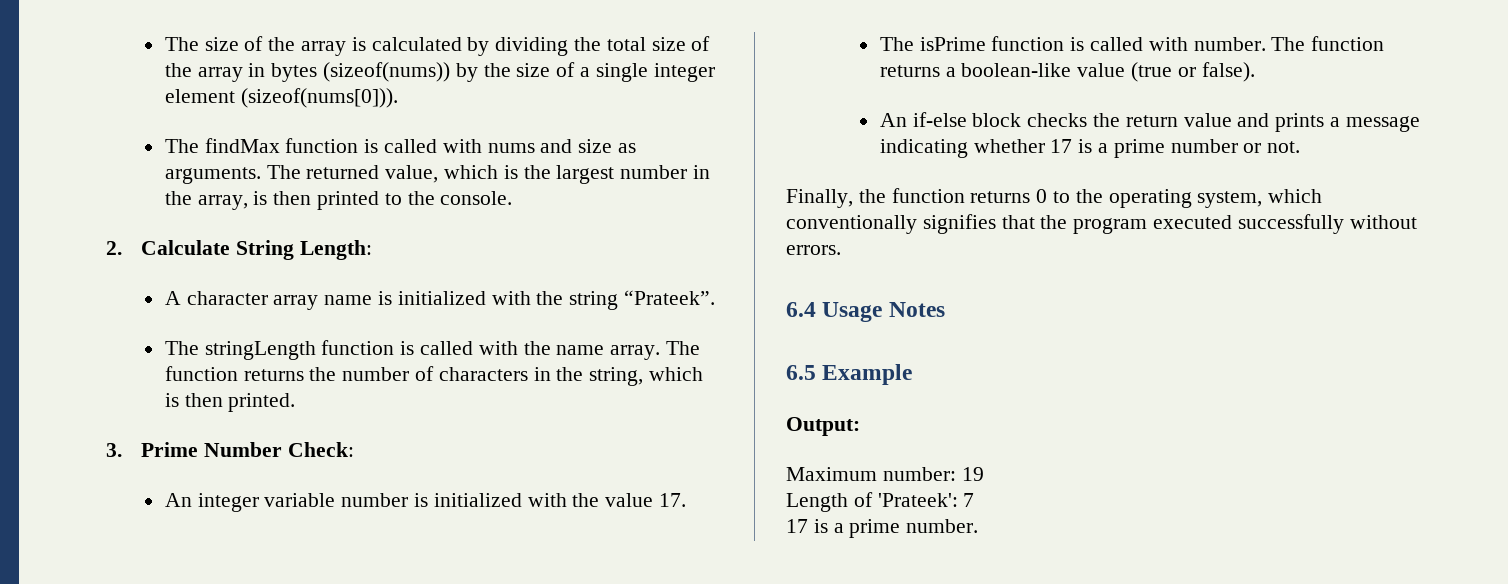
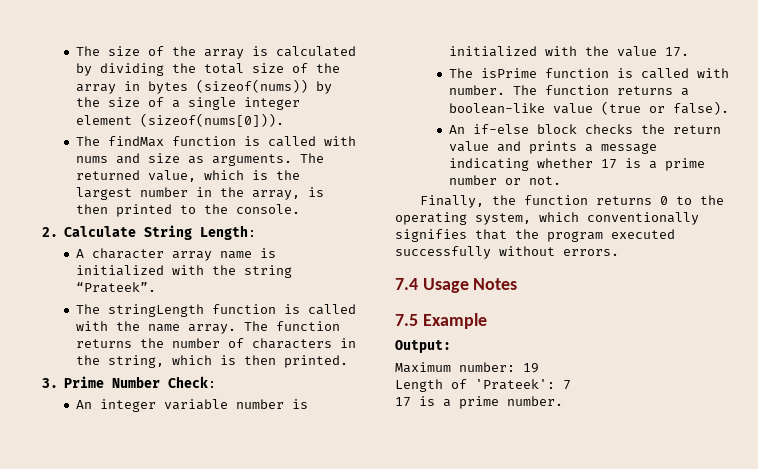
[786,302,816,317] 6.4 -> [395,278,418,290] 7.4
[786,365,816,380] 6.5 -> [395,314,418,326] 7.5

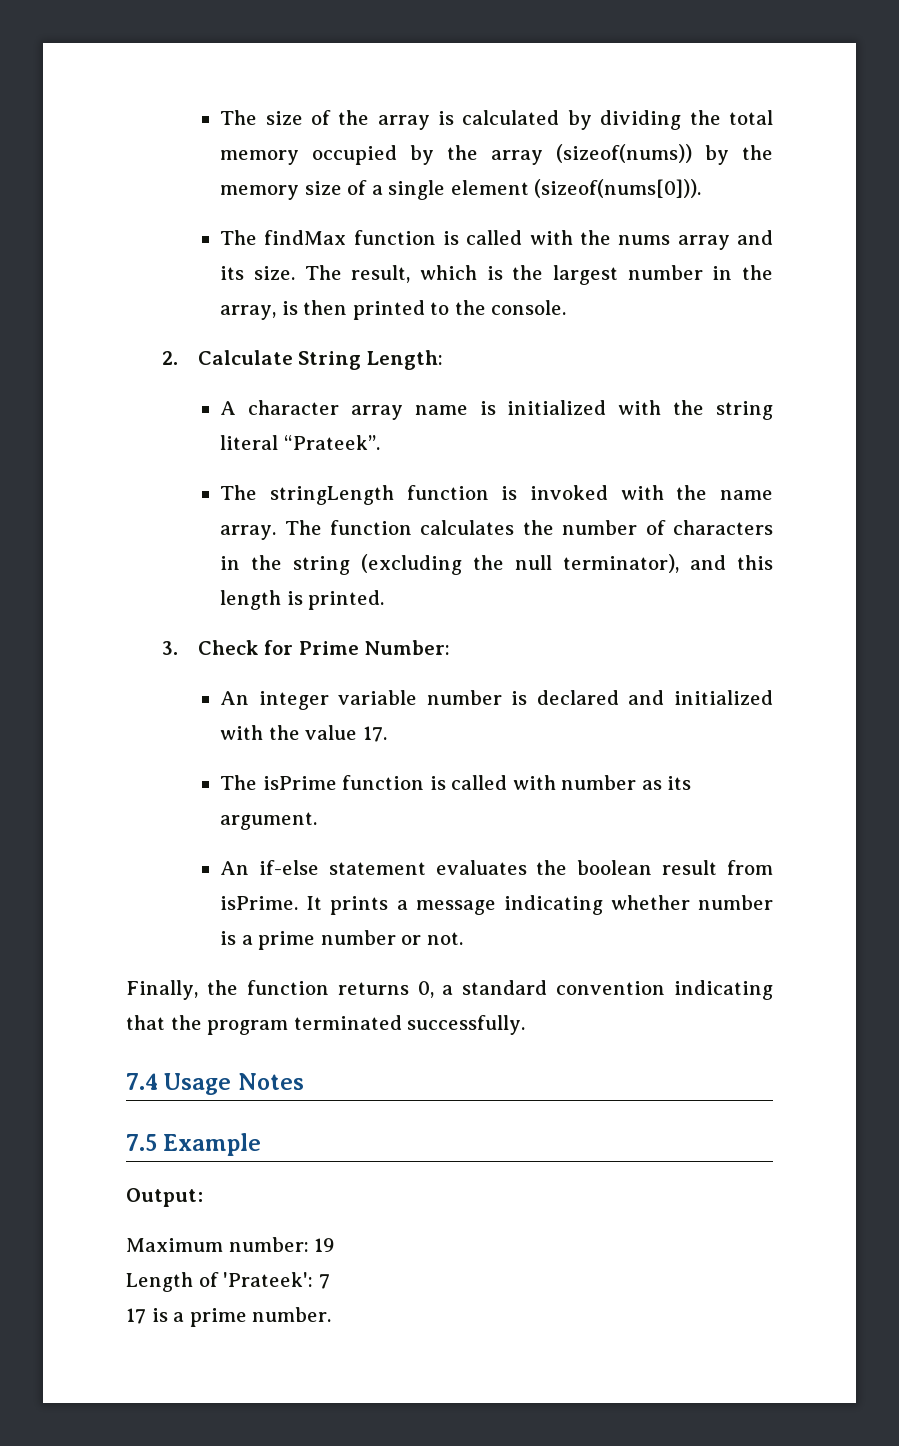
[252,63,341,73] [76,81,189,94] size of the array in bytes -> [220,145,544,165] memory occupied by the array
(101, 102) none -> [220,185,300,200] memory
[244,97,301,110] integer -> (446, 190) none
[76,153,325,166] [76,170,197,182] nums and size as arguments. The returned value, -> [580,230,774,250] [220,265,411,283] the nums array and its size. The result,
(293, 271) none -> [220,435,279,450] literal
[308,304,357,315] called -> [529,485,608,500] invoked
[76,339,133,348] returns -> [420,520,515,535] calculates
[108,355,349,368] [41,376,217,388] string, which is then printed. // 3. Prime Number Check: -> [293,554,774,575] [220,590,385,610] [161,640,451,655] string (excluding the null terminator), and this length is printed. // 3. Check for Prime Number:
(309, 404) none -> [536,690,665,705] declared and
[449,85,690,96] [449,101,730,115] [449,124,722,134] [449,141,522,152] number. The function returns a boolean-like value (true or false). // An if-else block checks the return value and -> [561,775,692,790] [220,812,318,830] [220,860,774,875] [220,896,323,910] number as its argument. // An if-else statement evaluates the boolean result from isPrime. It
[601,159,618,169] 17 -> [698,895,773,910] number
[660,195,725,205] [395,212,699,225] [395,229,675,242] [395,246,619,259] 0 to the operating system, which conventionally signifies that the program executed successfully without errors. -> [417,980,773,1000] [126,1015,526,1035] 0, a standard convention indicating that the program terminated successfully.

